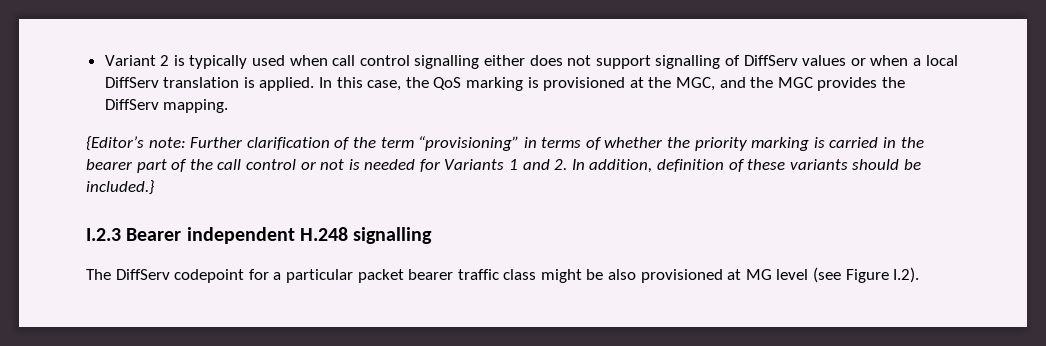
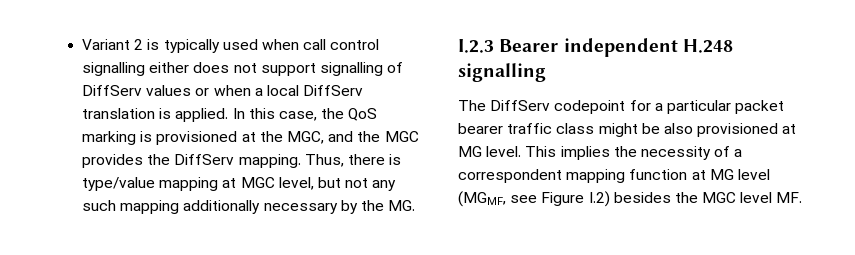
[86,136,924,151] [86,159,921,173] [86,180,154,195] // {Editor’s note: Further clarification of the term “provisioning” in terms of whether the priority marking is carried in the bearer part of the call control or not is needed for Variants 1 and 2. In addition, definition of these variants should be included.} -> [304,154,402,167] [82,177,397,191] [82,200,416,214] Thus, there is type/value mapping at MGC level, but not any such mapping additionally necessary by the MG.
[776,267,920,283] level (see Figure I.2). -> [486,146,743,160] [458,169,770,183] [458,191,803,207] level. This implies the necessity of a correspondent mapping function at MG level (MGMF, see Figure I.2) besides the MGC level MF.

